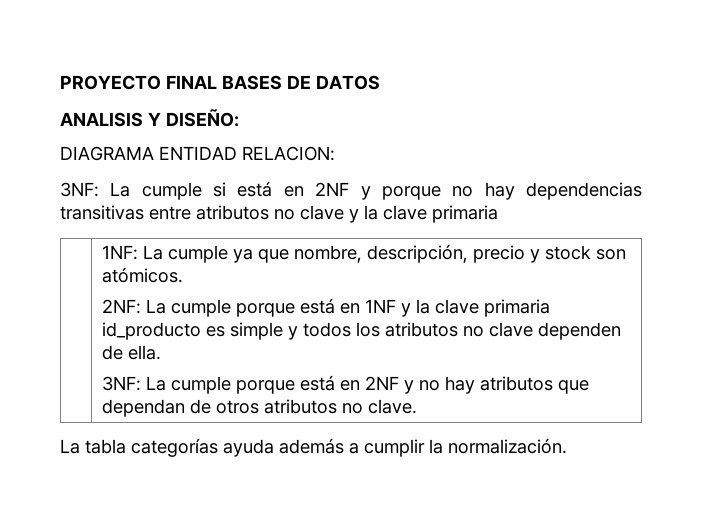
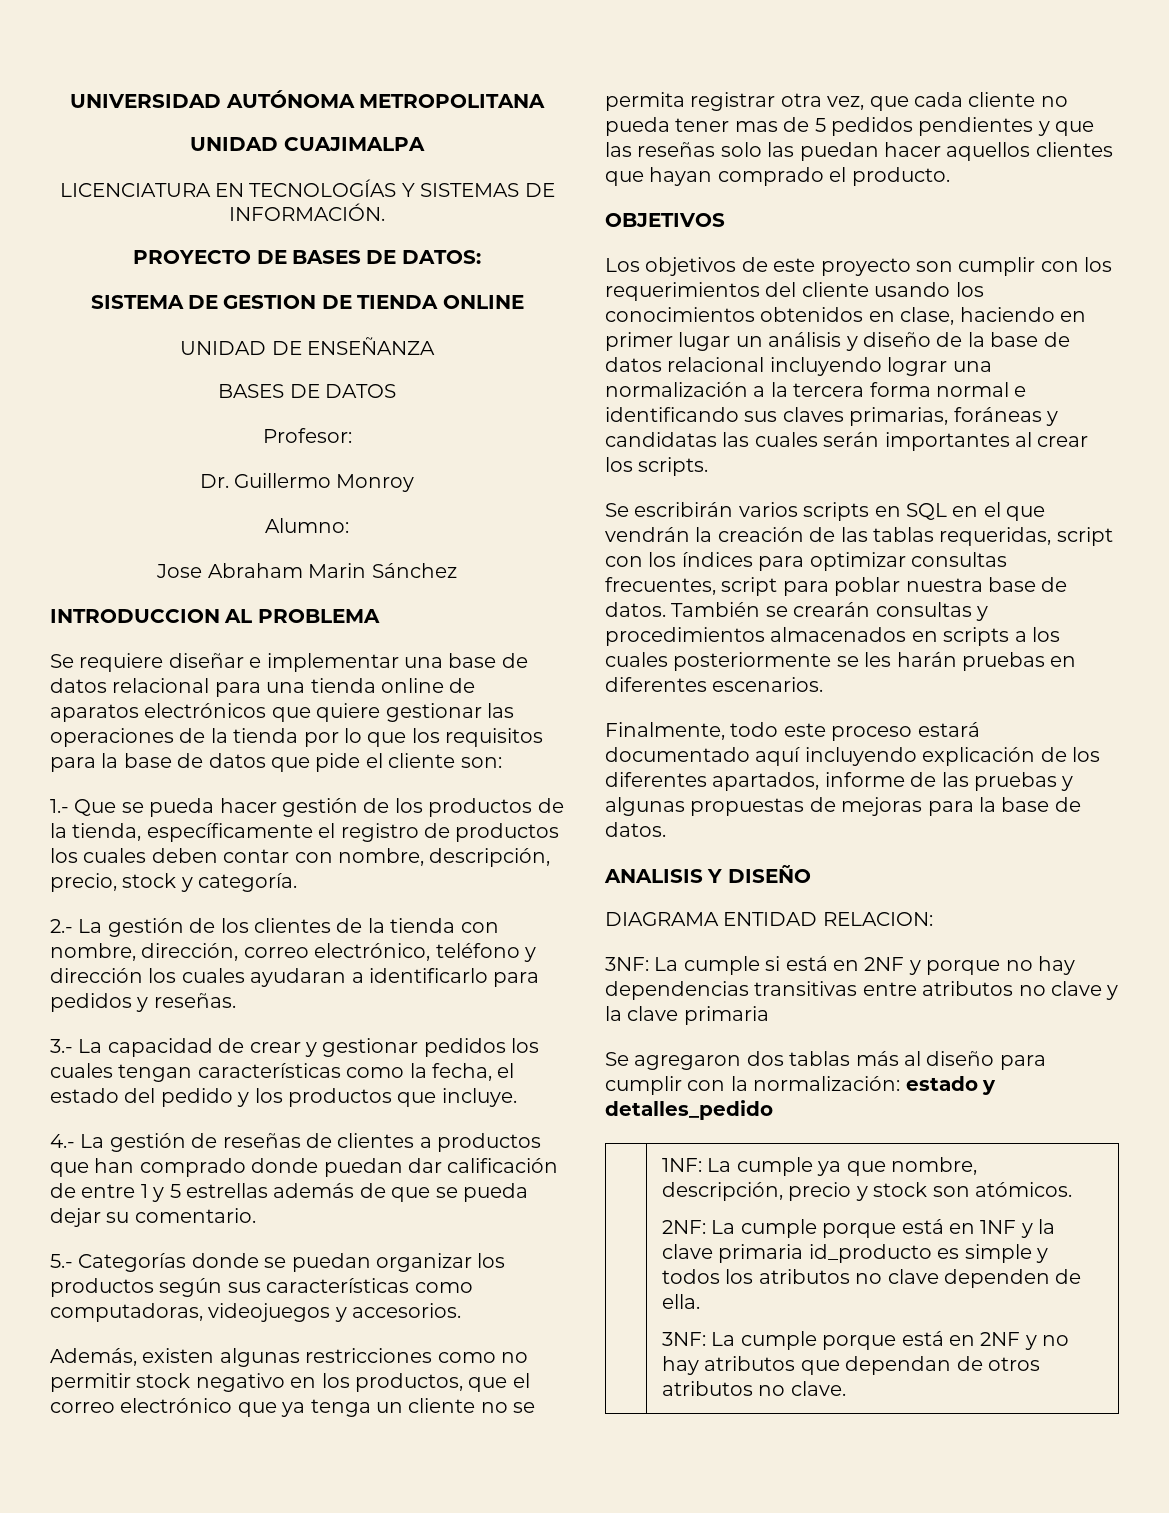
[60,75,380,90] PROYECTO FINAL BASES DE DATOS -> [70,90,545,108] [190,137,425,151] [59,179,555,197] [229,203,385,221] [133,250,481,264] [90,295,524,309] [180,337,435,355] [218,384,396,398] [262,428,352,443] [199,473,415,492] [265,518,349,533] [156,563,457,578] [50,609,380,623] [50,653,528,672] [50,678,476,697] [50,703,514,722] [50,728,544,747] [50,753,502,772] [50,798,564,817] [50,823,560,842] [50,848,551,867] [50,873,298,892] [50,918,499,937] [50,943,536,962] [50,968,540,987] [50,993,236,1012] [50,1038,540,1057] [50,1063,515,1082] [50,1088,517,1107] [50,1133,542,1152] [50,1158,559,1177] [50,1183,528,1202] [50,1208,256,1227] [50,1253,506,1272] [50,1278,473,1297] [50,1303,462,1322] [50,1348,528,1367] [50,1373,530,1392] [50,1398,536,1417] [605,92,1068,111] [605,117,1095,136] [605,142,1113,161] [605,167,950,186] [605,213,725,227] [605,257,1113,276] [605,282,984,301] [605,307,1086,325] [605,332,1070,351] [605,357,992,376] [605,382,1027,397] [605,407,1058,426] [605,432,1089,451] [605,457,709,476] [605,502,1046,521] [605,527,1113,546] [605,552,1007,571] [605,577,1068,596] [605,602,988,621] [605,627,1060,646] [605,652,1077,671] [605,677,824,692] [605,722,980,741] [605,747,1100,766] [605,772,1074,791] [605,797,1081,816] [605,822,666,837] UNIVERSIDAD AUTÓNOMA METROPOLITANA // UNIDAD CUAJIMALPA // LICENCIATURA EN TECNOLOGÍAS Y SISTEMAS DE INFORMACIÓN. // PROYECTO DE BASES DE DATOS: // SISTEMA DE GESTION DE TIENDA ONLINE // UNIDAD DE ENSEÑANZA // BASES DE DATOS // Profesor: // Dr. Guillermo Monroy // Alumno: // Jose Abraham Marin Sánchez // INTRODUCCION AL PROBLEMA // Se requiere diseñar e implementar una base de datos relacional para una tienda online de aparatos electrónicos que quiere gestionar las operaciones de la tienda por lo que los requisitos para la base de datos que pide el cliente son: // 1.- Que se pueda hacer gestión de los productos de la tienda, específicamente el registro de productos los cuales deben contar con nombre, descripción, precio, stock y categoría. // 2.- La gestión de los clientes de la tienda con nombre, dirección, correo electrónico, teléfono y dirección los cuales ayudaran a identificarlo para pedidos y reseñas. // 3.- La capacidad de crear y gestionar pedidos los cuales tengan características como la fecha, el estado del pedido y los productos que incluye. // 4.- La gestión de reseñas de clientes a productos que han comprado donde puedan dar calificación de entre 1 y 5 estrellas además de que se pueda dejar su comentario. // 5.- Categorías donde se puedan organizar los productos según sus características como computadoras, videojuegos y accesorios. // Además, existen algunas restricciones como no permitir stock negativo en los productos, que el correo electrónico que ya tenga un cliente no se permita registrar otra vez, que cada cliente no pueda tener mas de 5 pedidos pendientes y que las reseñas solo las puedan hacer aquellos clientes que hayan comprado el producto. // OBJETIVOS // Los objetivos de este proyecto son cumplir con los requerimientos del cliente usando los conocimientos obtenidos en clase, haciendo en primer lugar un análisis y diseño de la base de datos relacional incluyendo lograr una normalización a la tercera forma normal e identificando sus claves primarias, foráneas y candidatas las cuales serán importantes al crear los scripts. // Se escribirán varios scripts en SQL en el que vendrán la creación de las tablas requeridas, script con los índices para optimizar consultas frecuentes, script para poblar nuestra base de datos. También se crearán consultas y procedimientos almacenados en scripts a los cuales posteriormente se les harán pruebas en diferentes escenarios. // Finalmente, todo este proceso estará documentado aquí incluyendo explicación de los diferentes apartados, informe de las pruebas y algunas propuestas de mejoras para la base de datos.
[166,109,239,127] DISEÑO: -> [727,865,811,883] DISEÑO
(498, 214) none -> [605,1051,1046,1070] [605,1076,996,1095] [605,1100,773,1120] // Se agregaron dos tablas más al diseño para cumplir con la normalización: estado y detalles_pedido
[60,438,567,457] // La tabla categorías ayuda además a cumplir la normalización. -> (846, 1388) none

